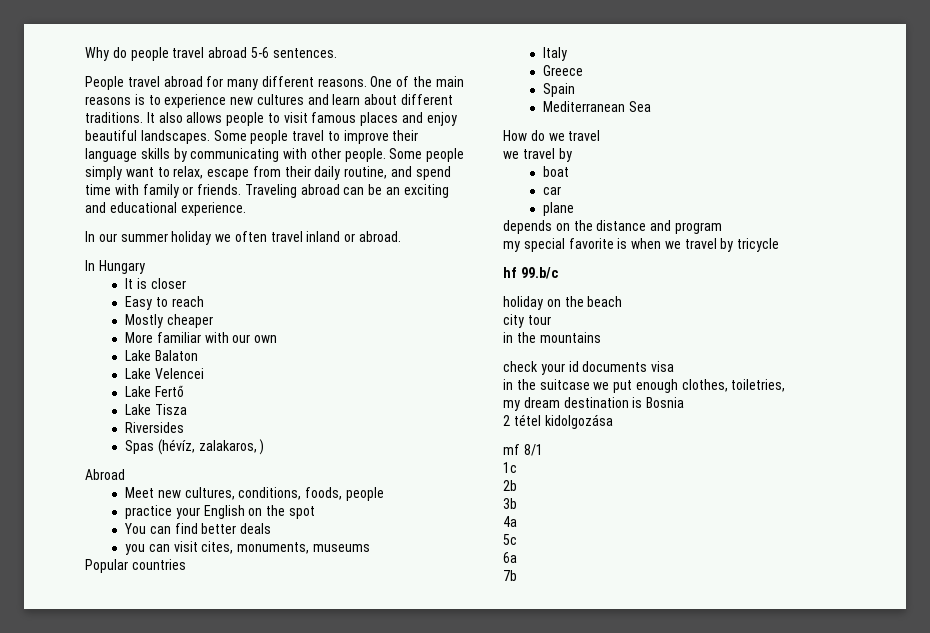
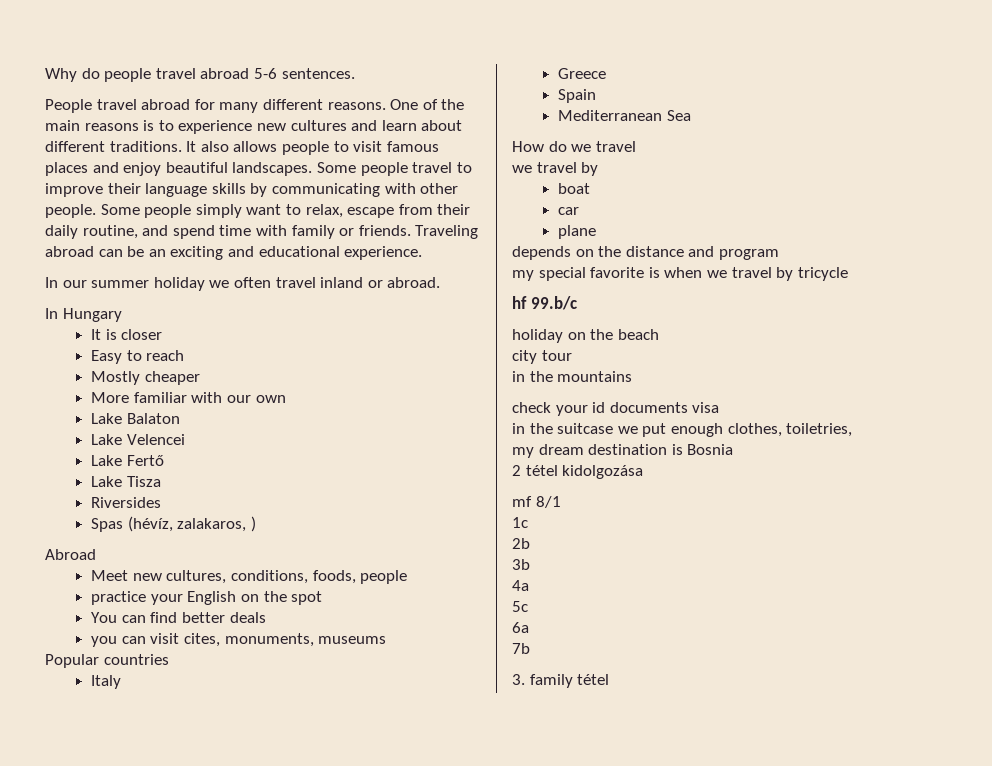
(517, 575) none -> [512,674,610,688] // 3. family tétel

